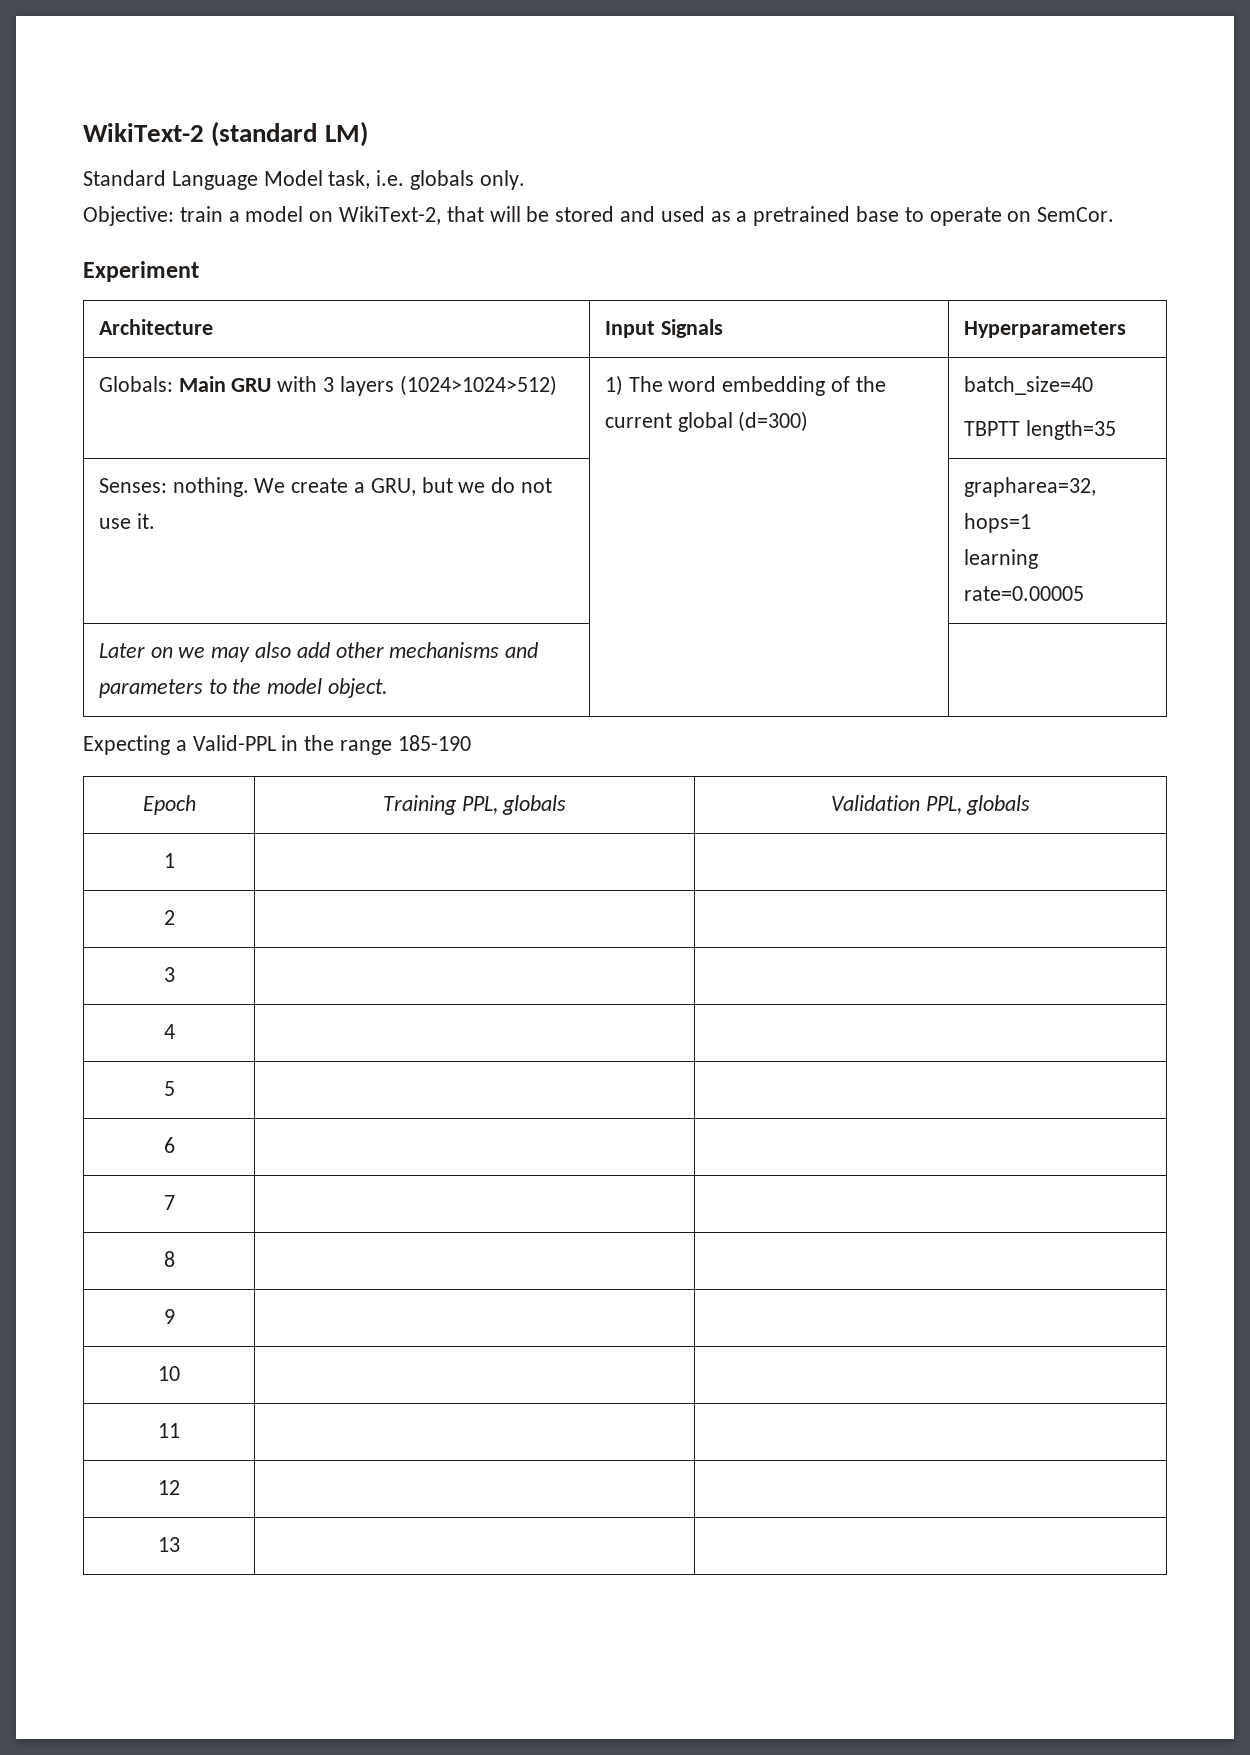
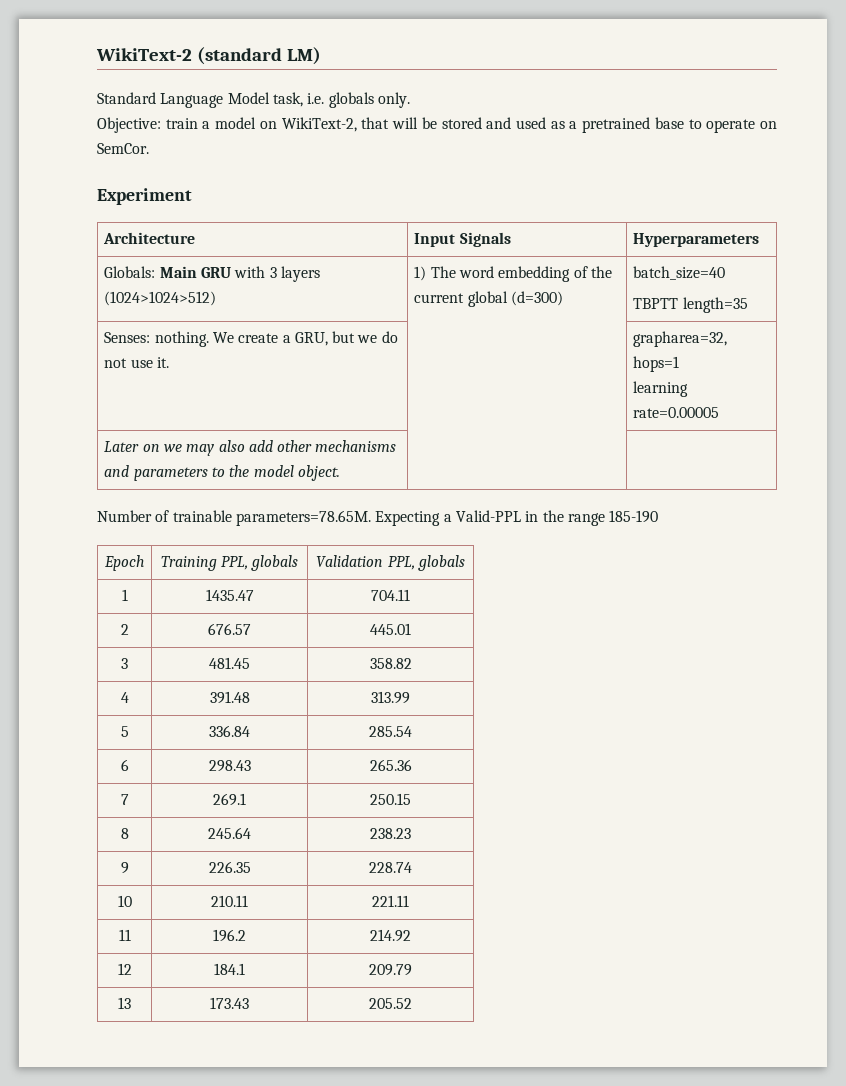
(388, 688) none -> [97,510,371,526] Number of trainable parameters=78.65M.
(175, 860) | -> [205,589,254,601] [371,589,410,601] 1435.47 | 704.11
(175, 917) | -> [208,623,251,635] [370,623,411,635] 676.57 | 445.01
(175, 974) | -> [209,657,250,669] [369,658,412,669] 481.45 | 358.82
(175, 1031) | -> [209,691,250,704] [371,691,410,704] 391.48 | 313.99
(175, 1088) | -> [209,725,250,737] [369,726,412,737] 336.84 | 285.54
(175, 1145) | -> [208,760,251,772] [369,759,412,771] 298.43 | 265.36
(175, 1202) | -> [213,793,246,806] [370,793,411,805] 269.1 | 250.15
(175, 1259) | -> [208,827,251,839] [370,828,411,839] 245.64 | 238.23
(175, 1316) | -> [208,861,251,873] [369,862,412,873] 226.35 | 228.74
(180, 1373) | -> [211,895,248,907] [372,895,409,907] 210.11 | 221.11
(180, 1430) | -> [213,929,246,942] [370,929,411,942] 196.2 | 214.92
(180, 1487) | -> [214,963,245,975] [369,964,412,976] 184.1 | 209.79
(180, 1544) | -> [210,997,249,1009] [369,998,412,1009] 173.43 | 205.52

